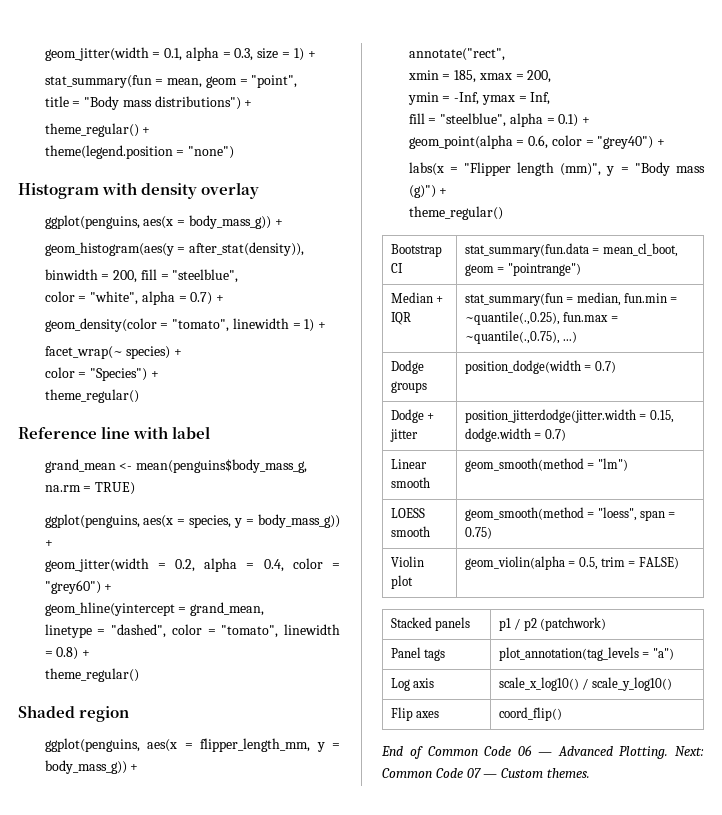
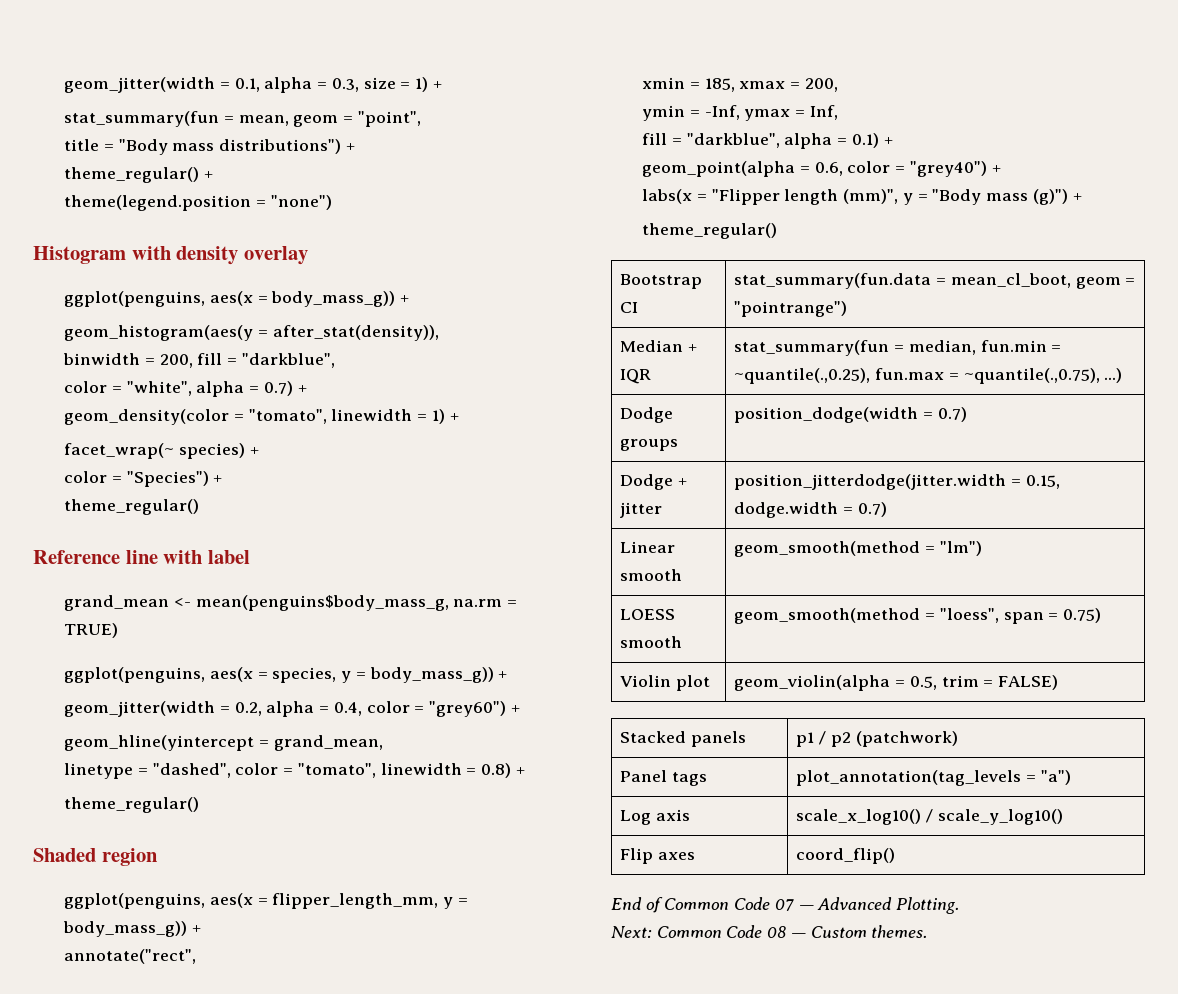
[172,269,239,283] "steelblue", -> [241,353,335,368] "darkblue",
[440,113,507,127] "steelblue", -> [686,133,780,148] "darkblue",
[518,745,532,756] 06 -> [774,899,794,911] 07
(669, 752) none -> (960, 905) //
[466,768,481,778] 07 -> [767,926,787,938] 08

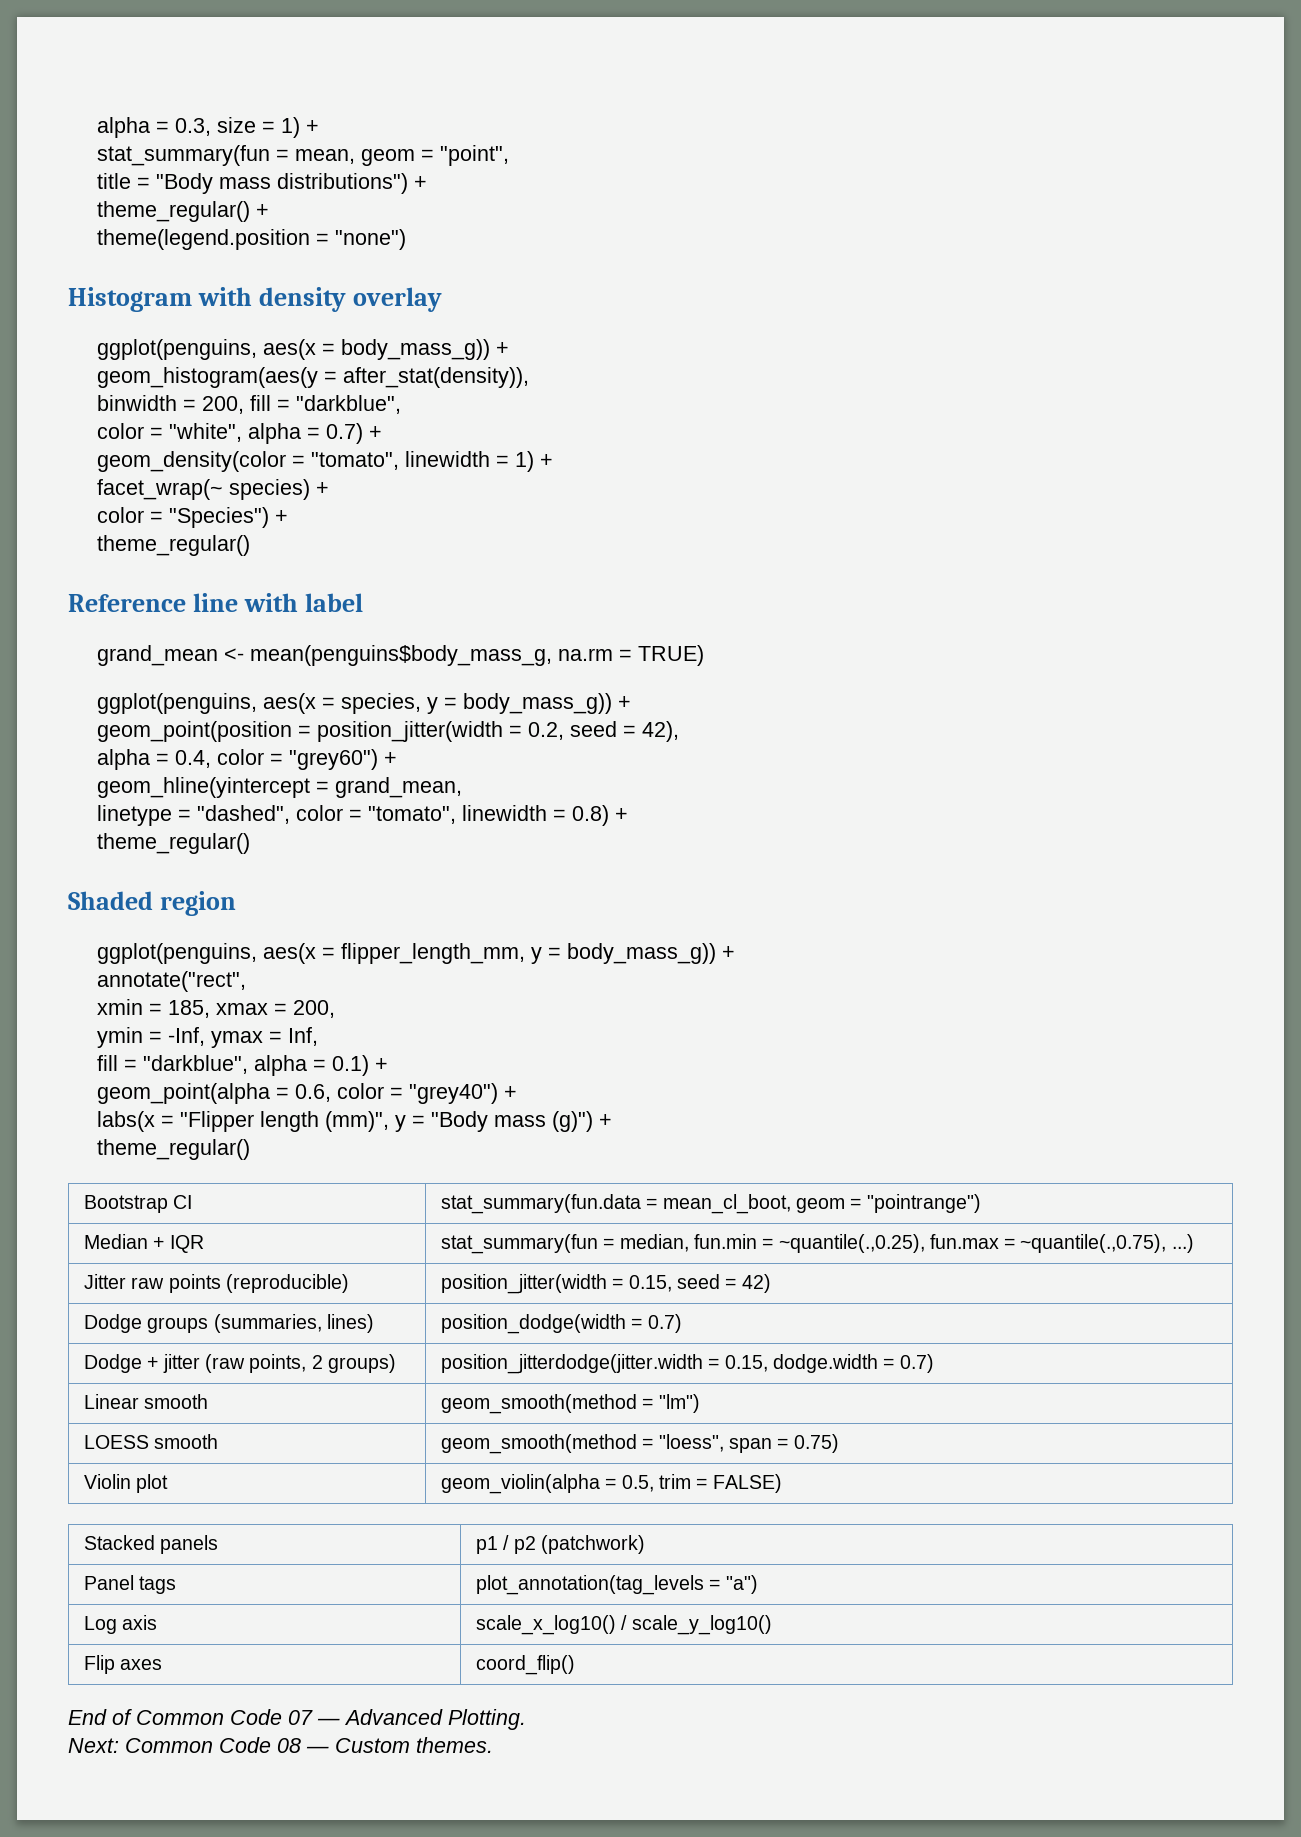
[64,77,260,93] geom_jitter(width = 0.1, -> (97, 127) none
[64,701,262,717] geom_jitter(width = 0.2, -> [97,721,680,742] geom_point(position = position_jitter(width = 0.2, seed = 42), //
(1123, 375) none -> [84,1274,350,1293] [441,1274,771,1294] // Jitter raw points (reproducible) | position_jitter(width = 0.15, seed = 42)
(679, 445) none -> [213,1314,375,1333] (summaries, lines)
(663, 510) none -> [205,1354,396,1373] (raw points, 2 groups)

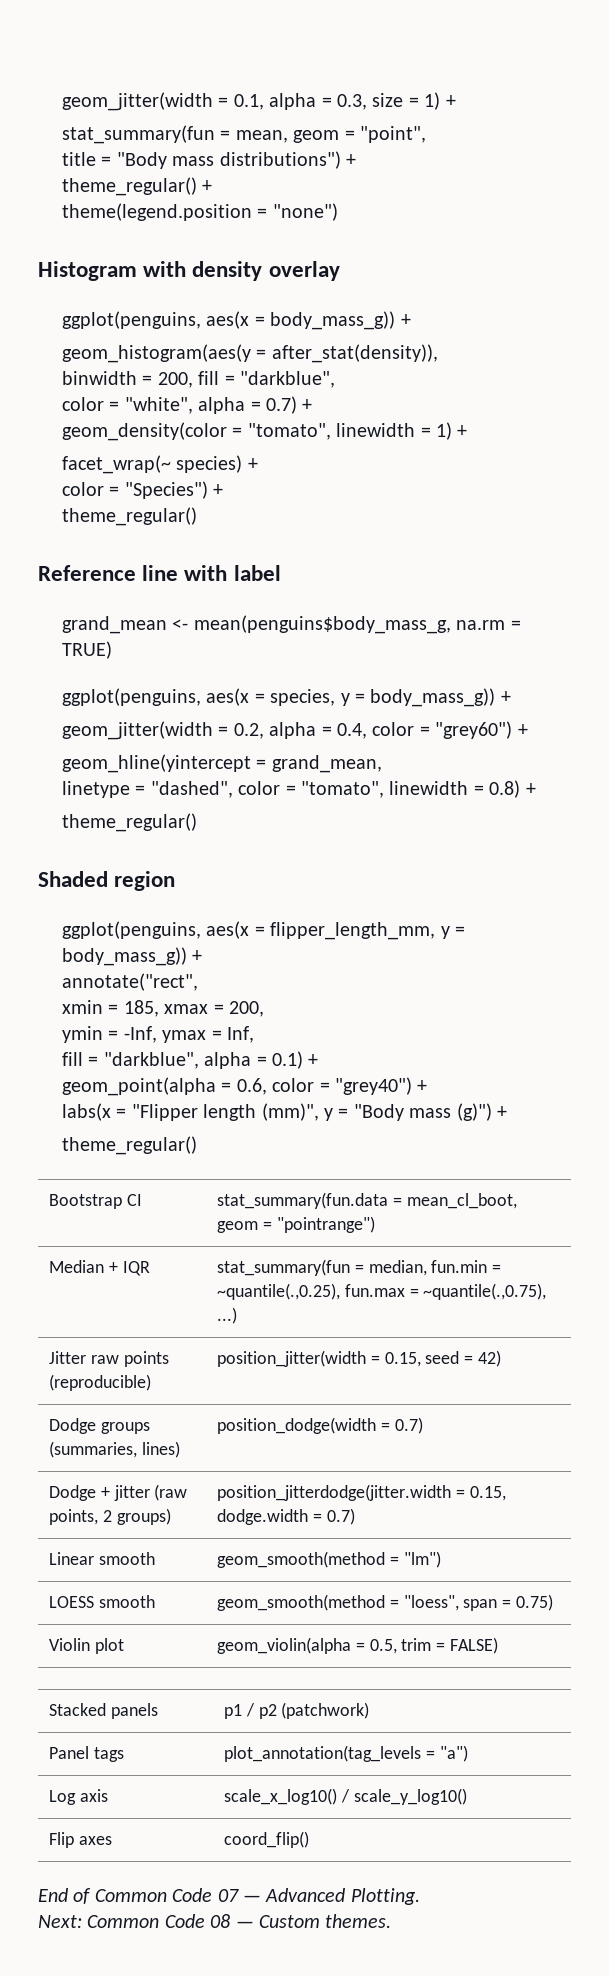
(97, 127) none -> [62,92,264,111] geom_jitter(width = 0.1,
[97,721,680,742] geom_point(position = position_jitter(width = 0.2, seed = 42), // -> [62,721,264,740] geom_jitter(width = 0.2,

